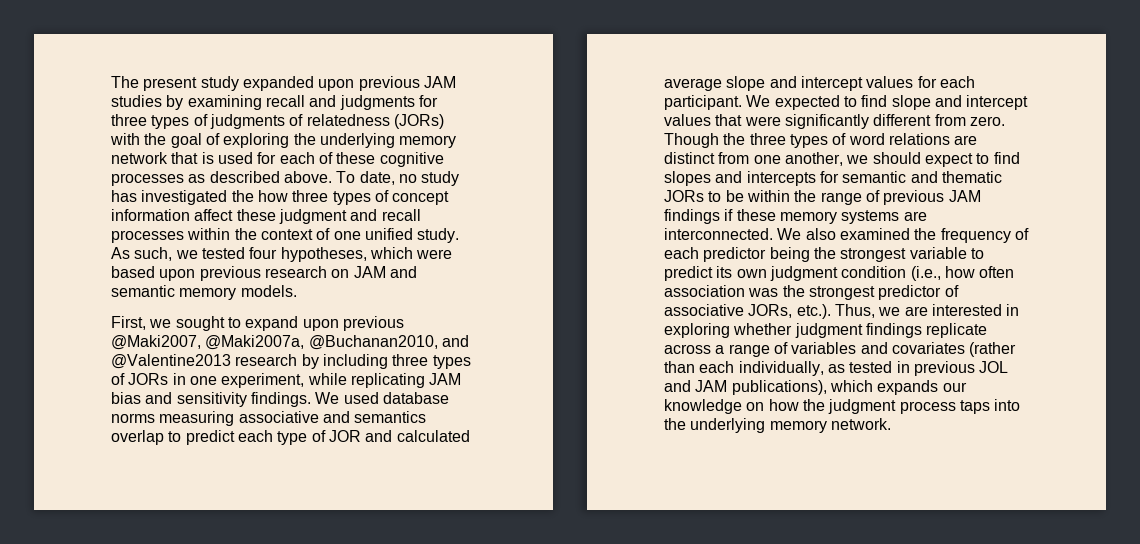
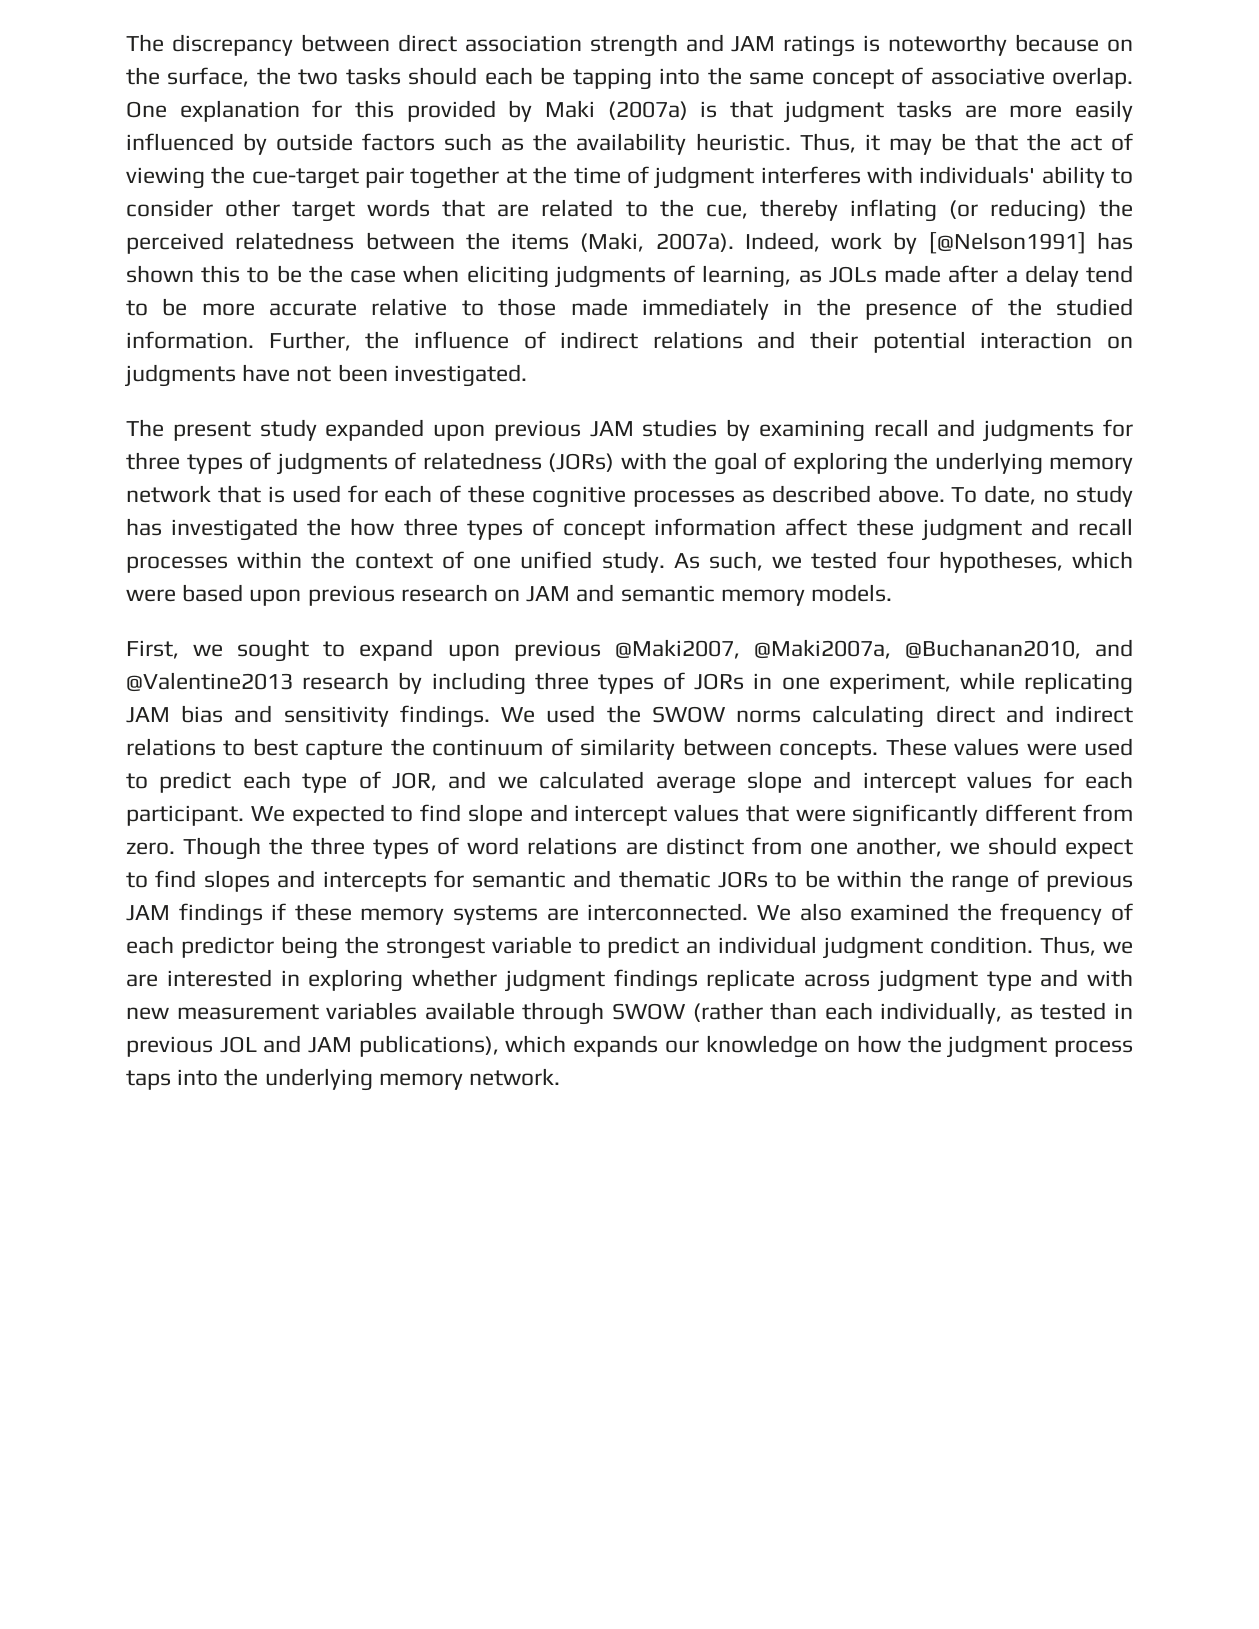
[111,76,139,88] The -> [126,34,1133,57] [126,67,1133,90] [126,100,1133,123] [126,133,1133,155] [126,166,1133,189] [126,199,1133,222] [126,232,1133,254] [126,265,1133,288] [126,298,1133,320] [126,331,1133,353] [125,364,527,387] [126,419,164,437] The discrepancy between direct association strength and JAM ratings is noteworthy because on the surface, the two tasks should each be tapping into the same concept of associative overlap. One explanation for this provided by Maki (2007a) is that judgment tasks are more easily influenced by outside factors such as the availability heuristic. Thus, it may be that the act of viewing the cue-target pair together at the time of judgment interferes with individuals' ability to consider other target words that are related to the cue, thereby inflating (or reducing) the perceived relatedness between the items (Maki, 2007a). Indeed, work by [@Nelson1991] has shown this to be the case when eliciting judgments of learning, as JOLs made after a delay tend to be more accurate relative to those made immediately in the presence of the studied information. Further, the influence of indirect relations and their potential interaction on judgments have not been investigated. // The
[382,392,449,404] [111,411,427,426] [111,430,164,445] database norms measuring associative and semantics overlap -> [606,705,1134,728] [126,738,1133,760] the SWOW norms calculating direct and indirect relations to best capture the continuum of similarity between concepts. These values were used
[328,430,393,442] JOR and -> [392,771,528,791] JOR, and we
[716,266,1015,281] [664,285,959,300] [664,304,831,319] its own judgment condition (i.e., how often association was the strongest predictor of associative JORs, etc.). -> [686,936,1034,959] an individual judgment condition.
[715,342,965,357] a range of variables and covariates -> [877,969,1133,992] [126,1002,686,1025] judgment type and with new measurement variables available through SWOW

